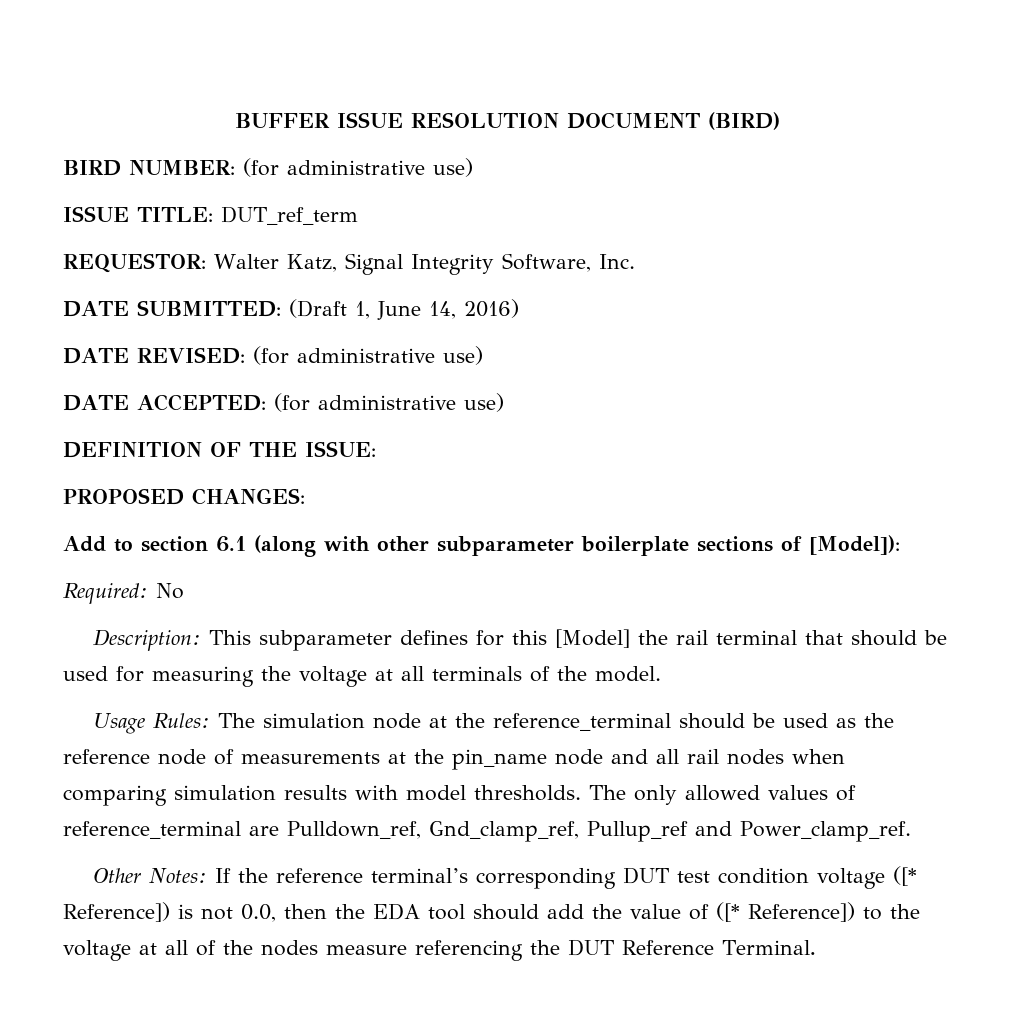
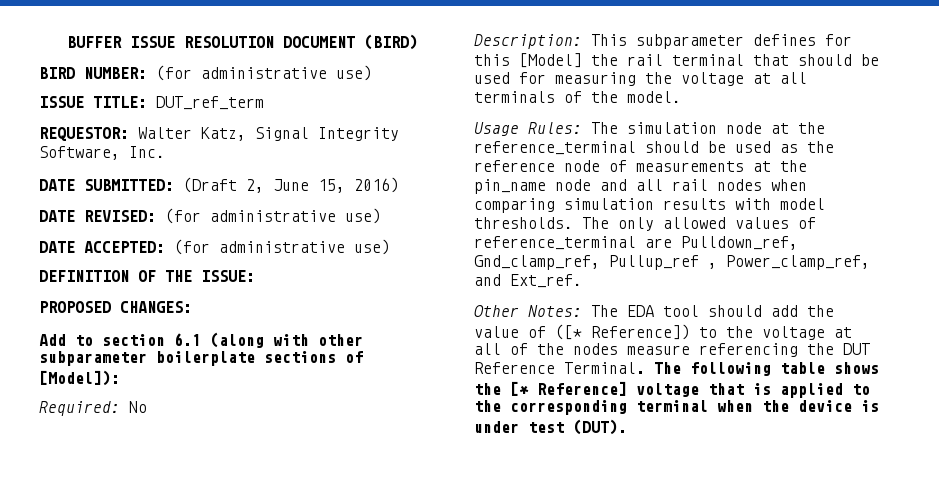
[354,301,456,320] 1, June 14, -> [246,179,345,193] 2, June 15,
[695,821,911,842] [93,866,918,889] [63,902,365,922] and Power_clamp_ref. // Other Notes: If the reference terminal’s corresponding DUT test condition voltage ([* Reference]) is not 0.0, then the -> [708,255,870,270] [474,274,582,288] [474,305,618,317] , Power_clamp_ref, and Ext_ref. // Other Notes: The
(816, 947) none -> [654,362,879,376] [474,381,870,398] [474,400,879,415] [474,419,627,435] The following table shows the [* Reference] voltage that is applied to the corresponding terminal when the device is under test (DUT).

